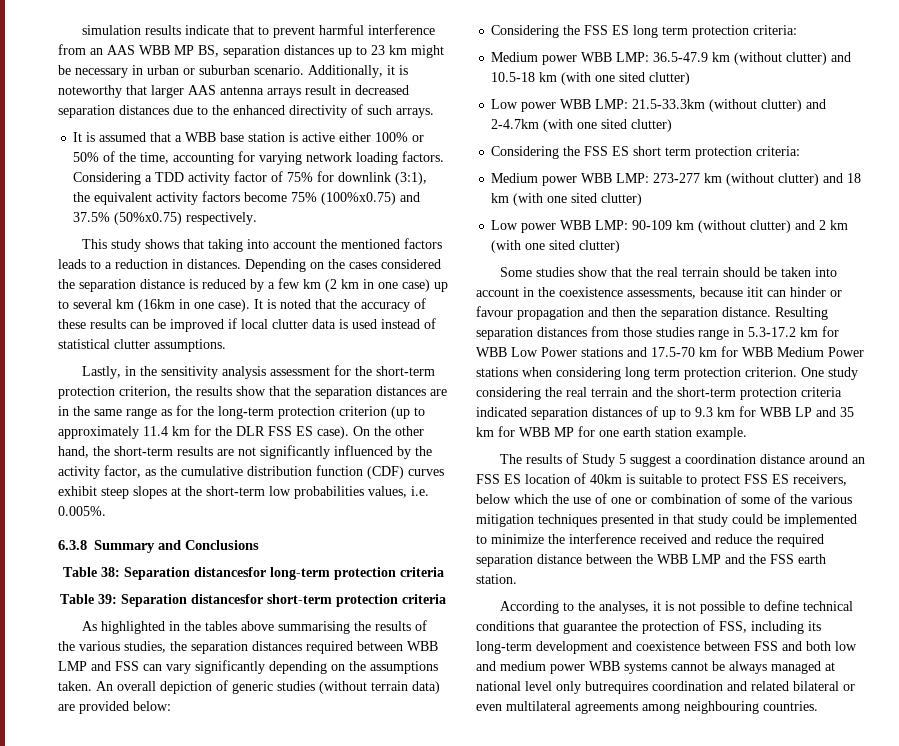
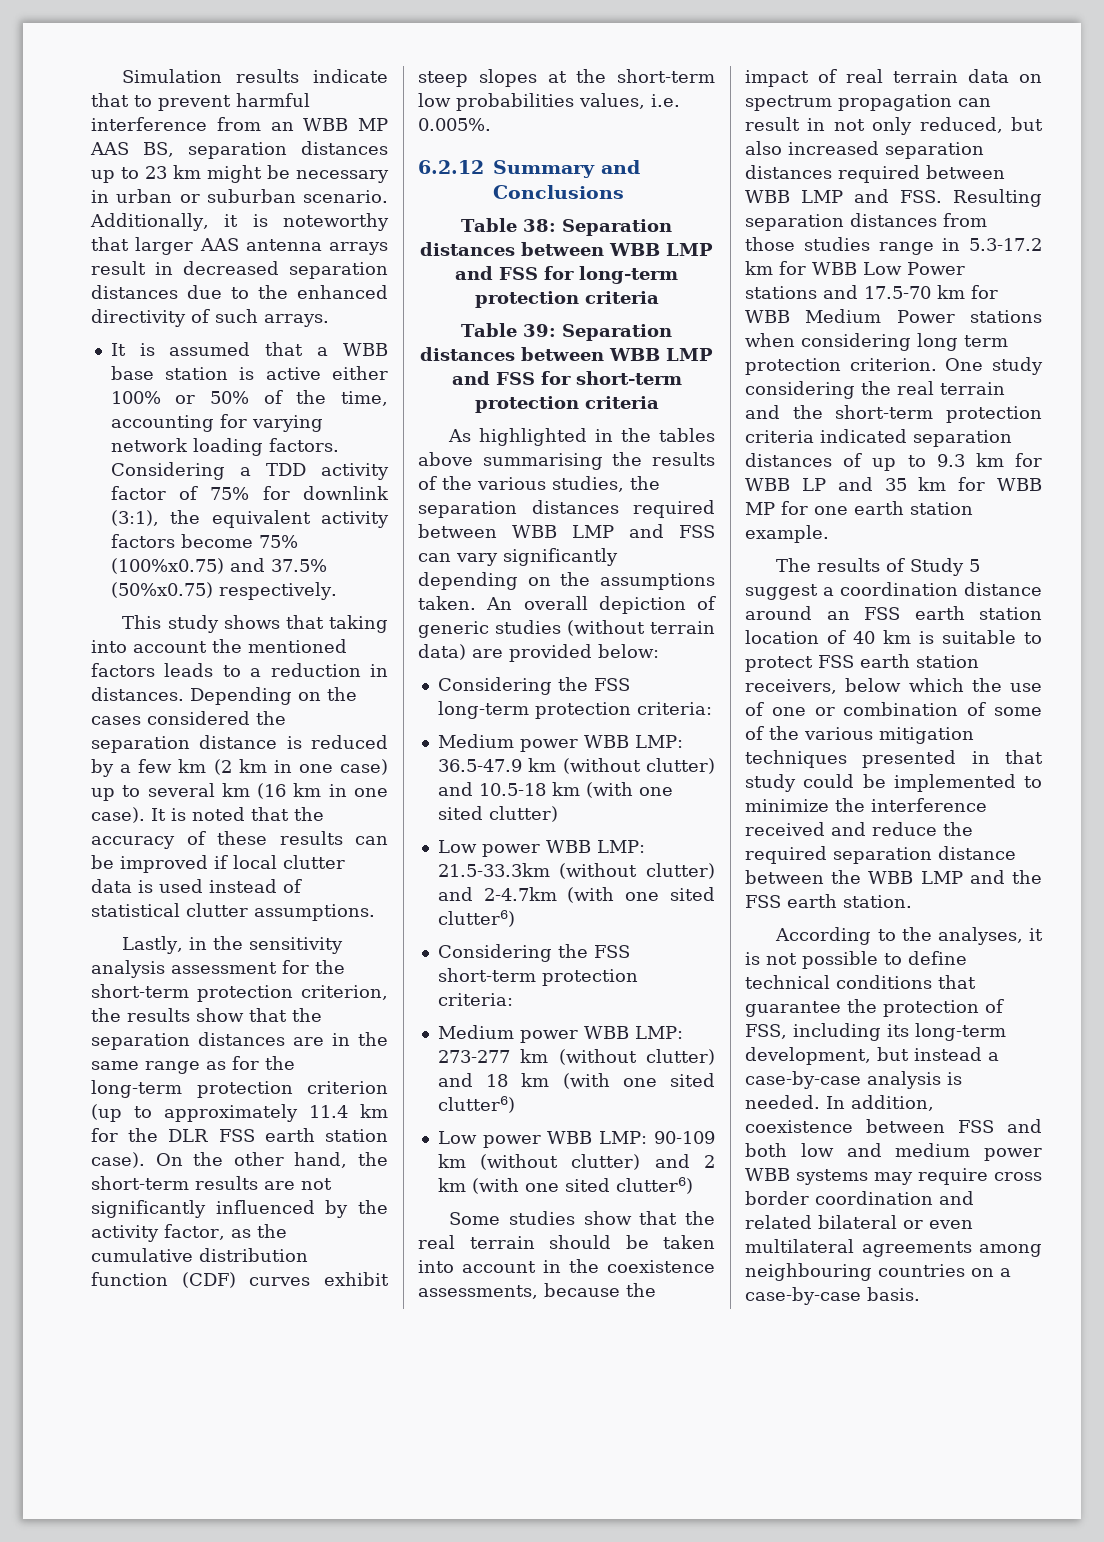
[82,25,142,35] simulation -> [122,69,223,83] Simulation
[107,45,194,55] AAS WBB MP -> [303,118,388,131] [90,142,129,155] WBB MP AAS
[138,299,175,312] (16km -> [257,783,322,799] (16 km
[296,426,313,436] ES -> [264,1128,388,1142] earth station
[58,540,87,550] 6.3.8 -> [418,160,484,174] 6.2.12
[193,567,266,577] distancesfor -> [420,242,713,256] [455,266,574,280] distances between WBB LMP and FSS for
[191,594,263,604] distancesfor -> [420,347,713,361] [451,371,571,385] distances between WBB LMP and FSS for
[612,25,689,38] ES long term -> [437,701,529,719] long-term
[631,119,673,132] [491,146,692,159] clutter) // Considering the FSS ES short term -> [437,910,515,927] [437,944,630,962] [437,968,536,982] clutter6) // Considering the FSS short-term
[601,193,643,206] clutter) -> [437,1096,515,1113] clutter6)
[579,240,621,253] clutter) -> [615,1177,693,1194] clutter6)
[747,287,842,297] [476,306,771,320] itit can hinder or favour propagation and then the separation distance. -> [626,1283,656,1297] [745,69,1042,87] [745,94,991,111] [745,117,1043,135] [745,141,984,159] [745,165,1005,183] [745,189,942,203] the impact of real terrain data on spectrum propagation can result in not only reduced, but also increased separation distances required between WBB LMP and FSS.
[504,473,622,484] ES location of 40km -> [914,606,1042,620] [745,630,911,644] earth station location of 40 km
[772,474,789,484] ES -> [860,654,979,668] earth station
[536,641,632,654] development and -> [745,1047,999,1065] [745,1071,962,1089] [745,1095,934,1111] development, but instead a case-by-case analysis is needed. In addition,
[671,661,835,674] [476,681,648,694] cannot be always managed at national level only butrequires -> [874,1168,1042,1185] [745,1191,809,1205] may require cross border
[763,701,818,711] countries. -> [878,1264,1011,1277] [745,1287,920,1305] countries on a case-by-case basis.

